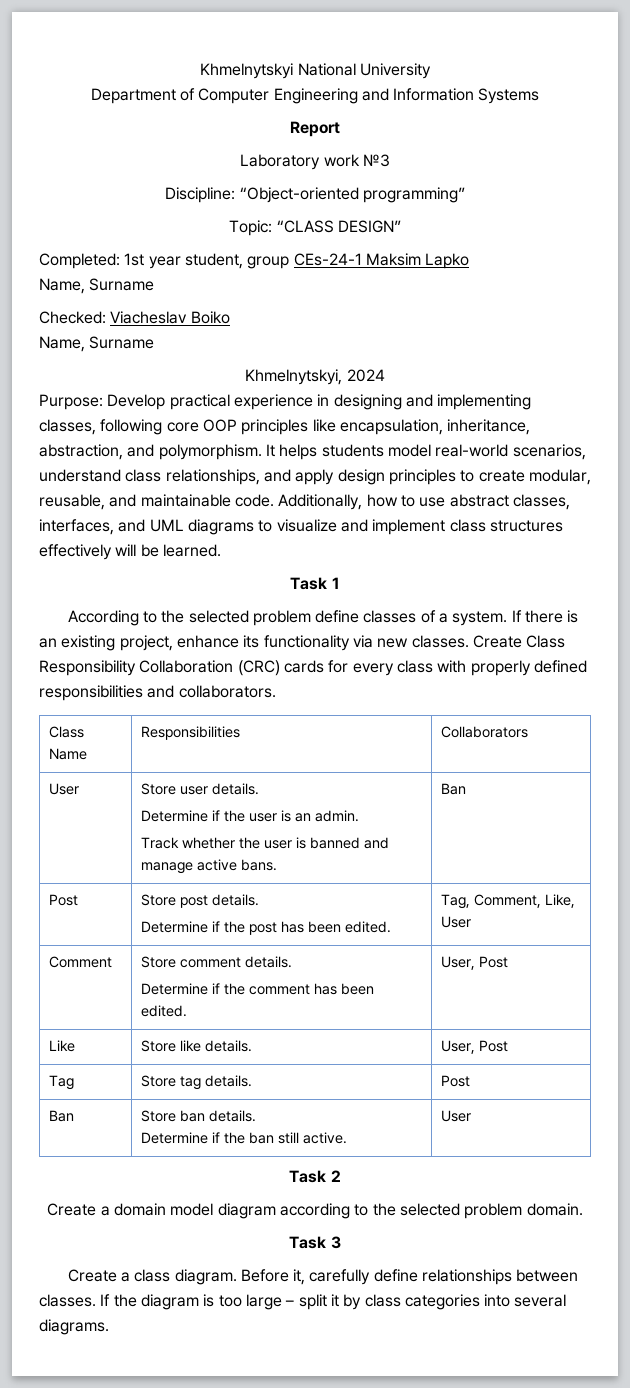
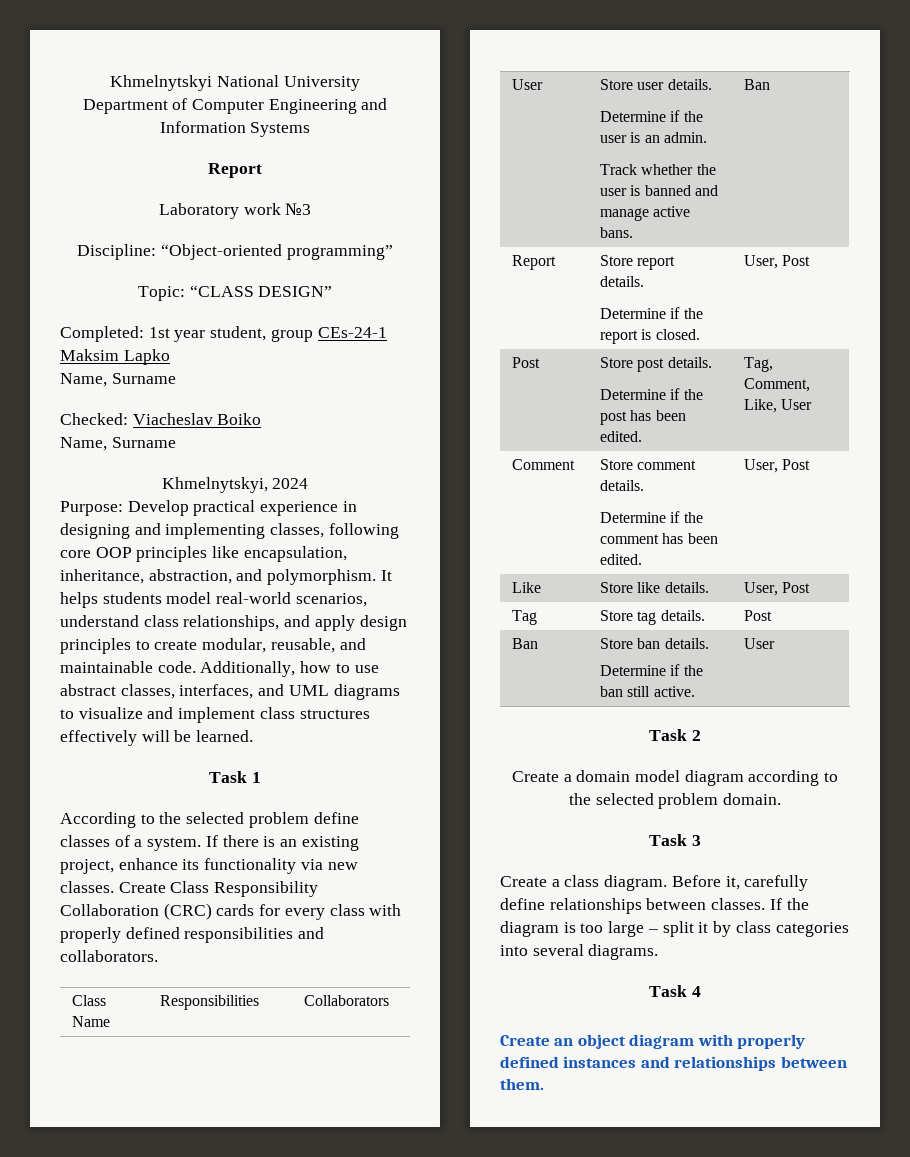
(466, 789) none -> [512,255,557,270] [600,255,676,270] [600,276,645,287] [600,307,703,319] [600,329,700,344] [744,255,811,269] // Report | Store report details. // Determine if the report is closed. | User, Post
(109, 1327) none -> [649,985,701,997] [500,1034,806,1049] [500,1056,847,1071] [500,1078,544,1090] // Task 4 // Create an object diagram with properly defined instances and relationships between them.

